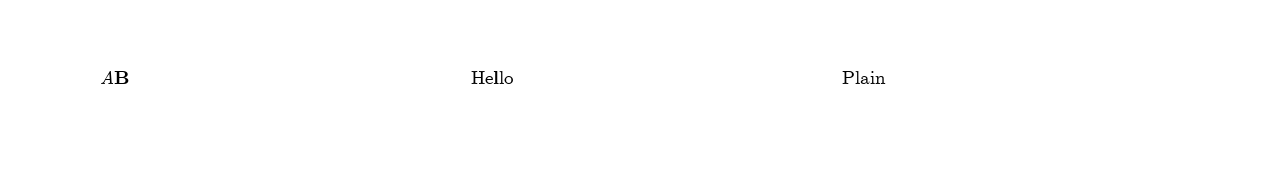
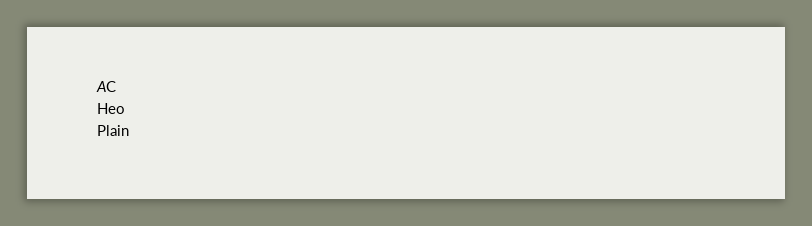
[100,70,130,84] [471,71,514,84] AB // Hello -> [96,81,116,92] [97,103,125,114] AC // Heo

